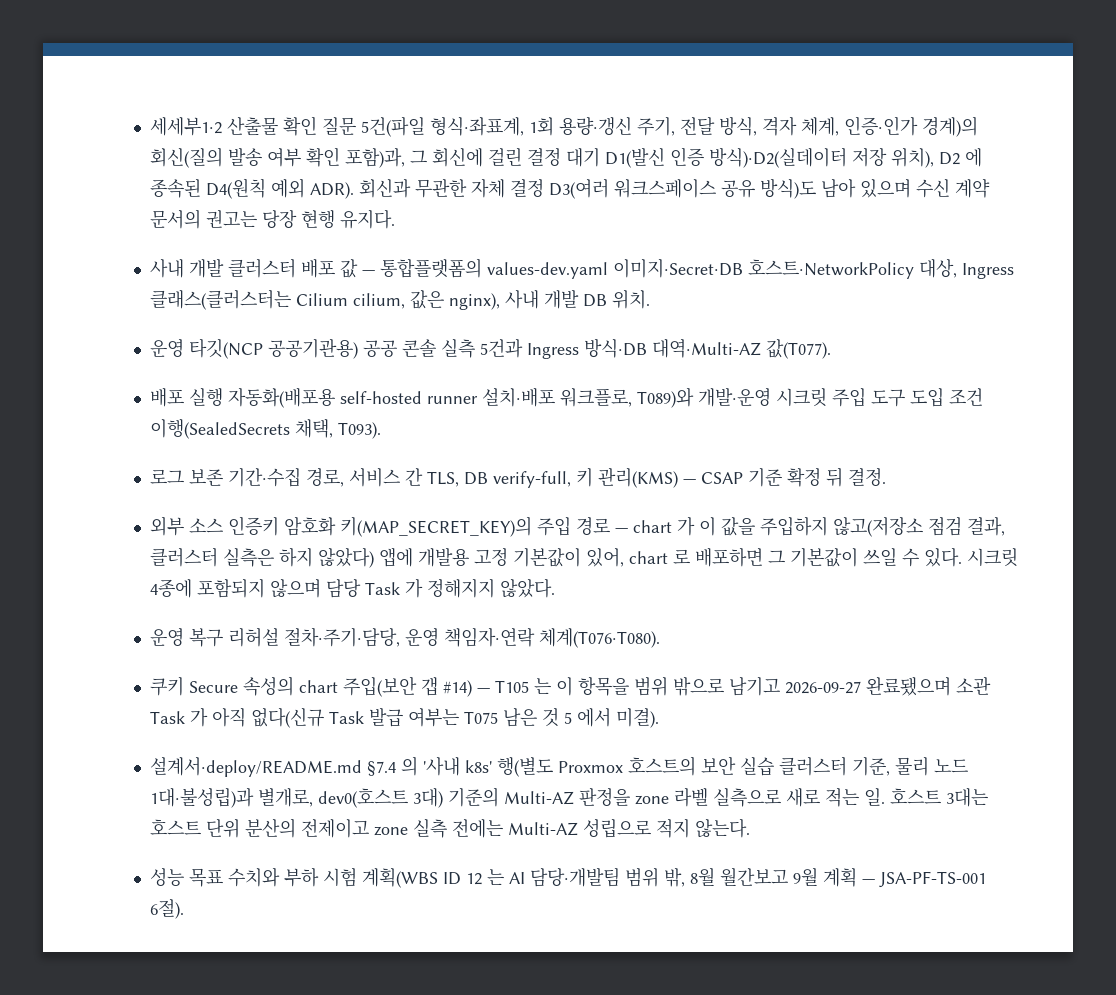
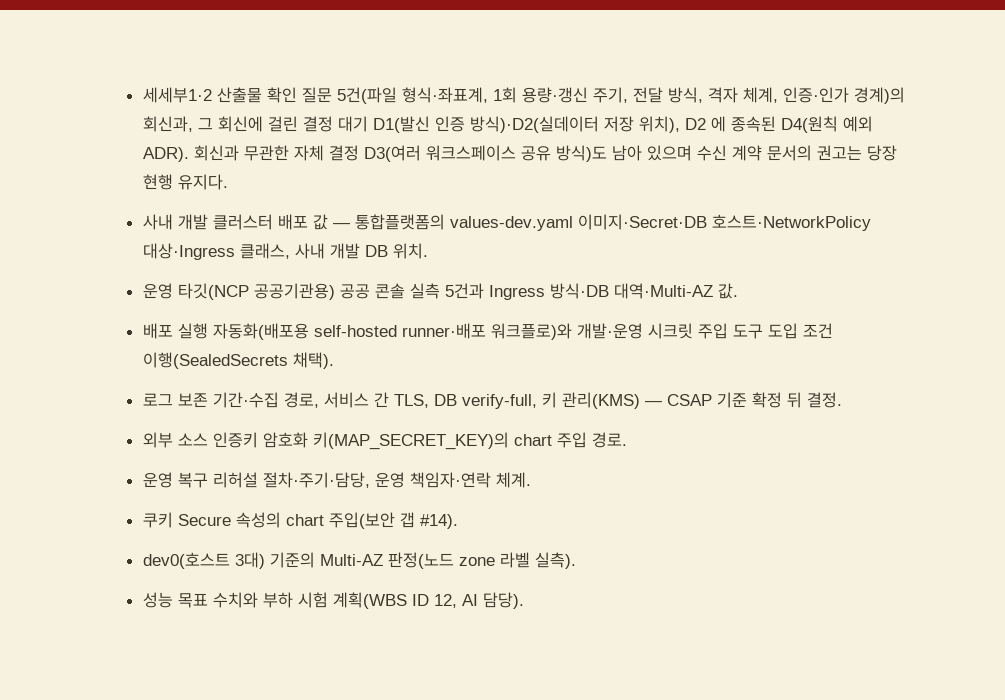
[150,147,406,168] 회신(질의 발송 여부 확인 포함)과, -> [142,116,193,132] 회신과,
[919,259,1015,279] [150,289,501,310] 대상, Ingress 클래스(클러스터는 Cilium cilium, 값은 nginx), -> [142,243,290,260] 대상·Ingress 클래스,
[766,339,832,359] 값(T077). -> [717,283,738,299] 값.
[427,387,695,408] runner 설치·배포 워크플로, T089)와 -> [401,323,572,340] runner·배포 워크플로)와
[295,419,382,439] 채택, T093). -> [292,352,334,369] 채택).
[537,516,1006,537] [150,547,1019,568] [150,578,556,598] 주입 경로 — chart 가 이 값을 주입하지 않고(저장소 점검 결과, 클러스터 실측은 하지 않았다) 앱에 개발용 고정 기본값이 있어, chart 로 배포하면 그 기본값이 쓰일 수 있다. 시크릿 4종에 포함되지 않으며 담당 Task 가 정해지지 않았다. -> [513,432,627,448] chart 주입 경로.
[539,628,661,648] 체계(T076·T080). -> [495,472,531,488] 체계.
[443,677,992,697] [150,707,660,728] [150,756,969,777] [150,788,314,808] #14) — T105 는 이 항목을 범위 밖으로 남기고 2026-09-27 완료됐으며 소관 Task 가 아직 없다(신규 Task 발급 여부는 T075 남은 것 5 에서 미결). // 설계서·deploy/README.md §7.4 의 '사내 k8s' 행(별도 Proxmox 호스트의 보안 실습 클러스터 기준, 물리 노드 1대·불성립)과 별개로, -> [419,514,458,529] #14). //
[579,788,631,806] 판정을 -> [387,552,454,569] 판정(노드
[713,788,989,807] [150,818,751,838] 실측으로 새로 적는 일. 호스트 3대는 호스트 단위 분산의 전제이고 zone 실측 전에는 Multi-AZ 성립으로 적지 않는다. -> [534,552,576,569] 실측).
[466,867,987,888] [150,899,185,919] 12 는 AI 담당·개발팀 범위 밖, 8월 월간보고 9월 계획 — JSA-PF-TS-001 6절). -> [433,592,524,609] 12, AI 담당).

